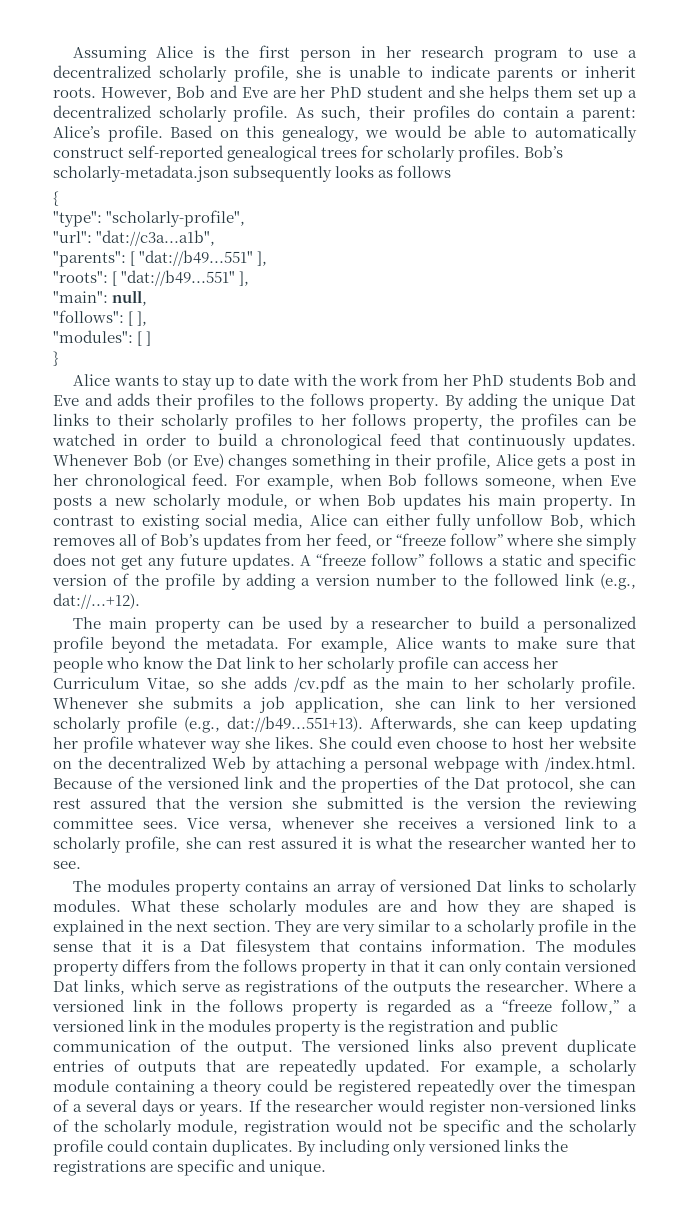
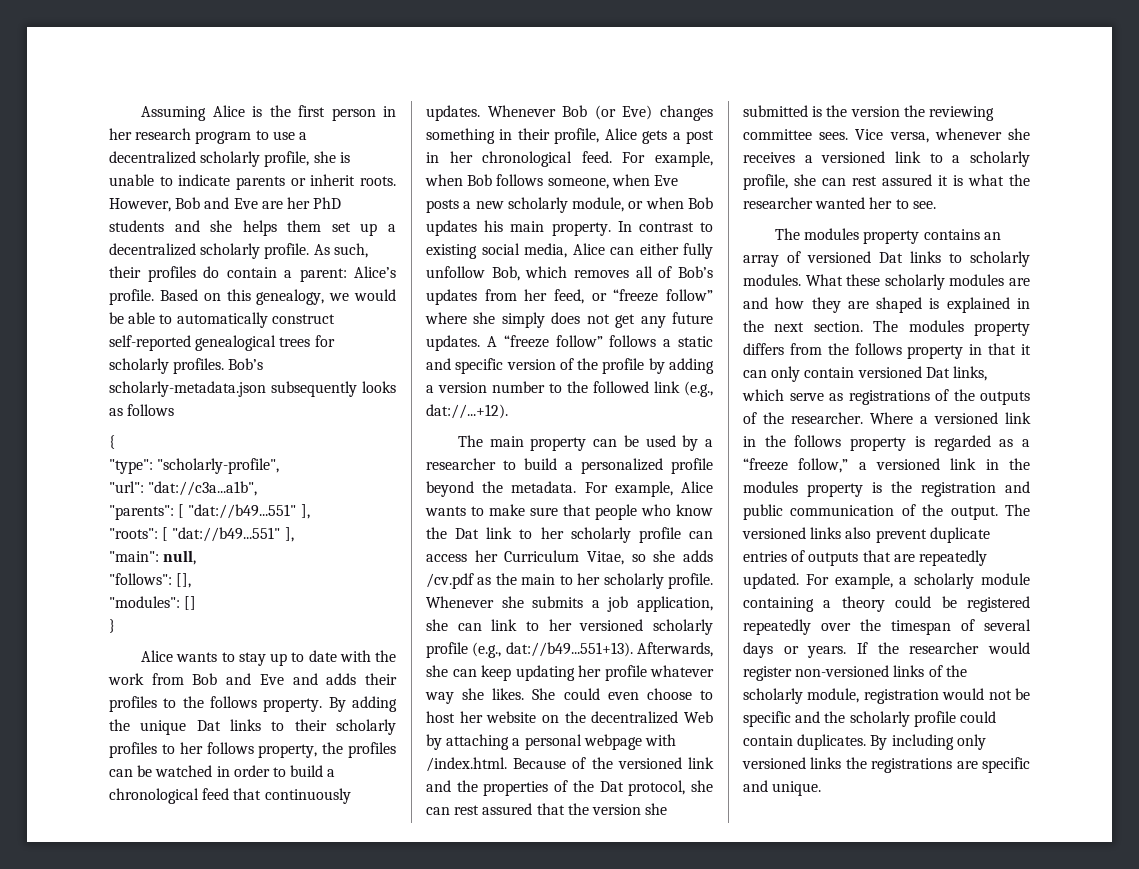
[366,85,423,98] student -> [109,220,164,232] students
[128,311,148,326] [ ], -> [176,573,192,588] [],
[137,331,152,346] [ ] -> [184,596,197,610] []
[443,373,572,386] her PhD students -> (184, 679) none
[275,919,637,936] [53,939,527,956] They are very similar to a scholarly profile in the sense that it is a Dat filesystem that contains information. -> (863, 326) none
(451, 988) none -> [743,412,757,424] of
[73,1104,83,1112] a -> (975, 625) none

